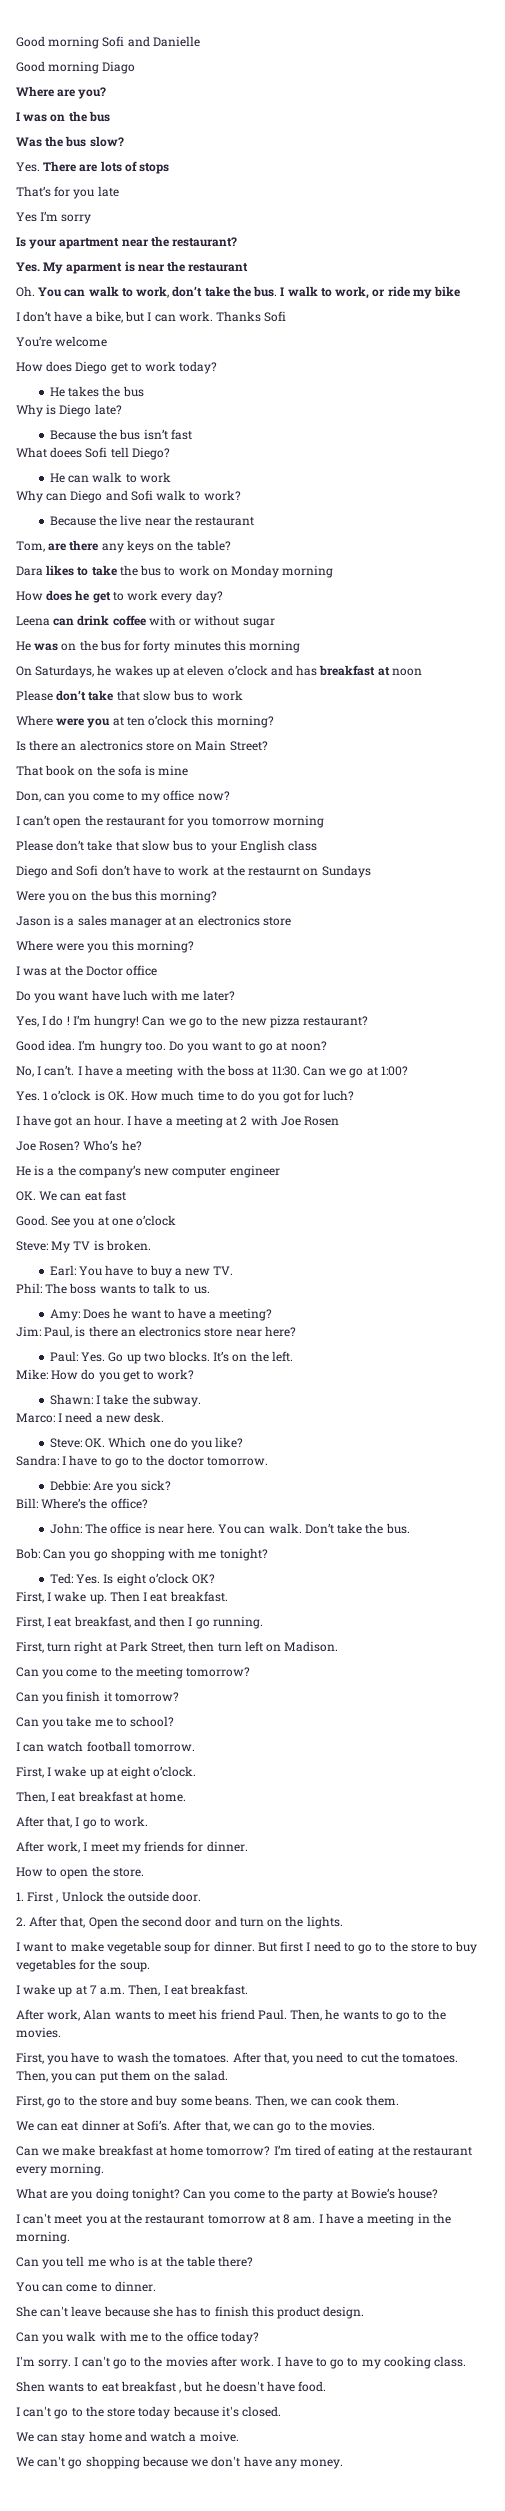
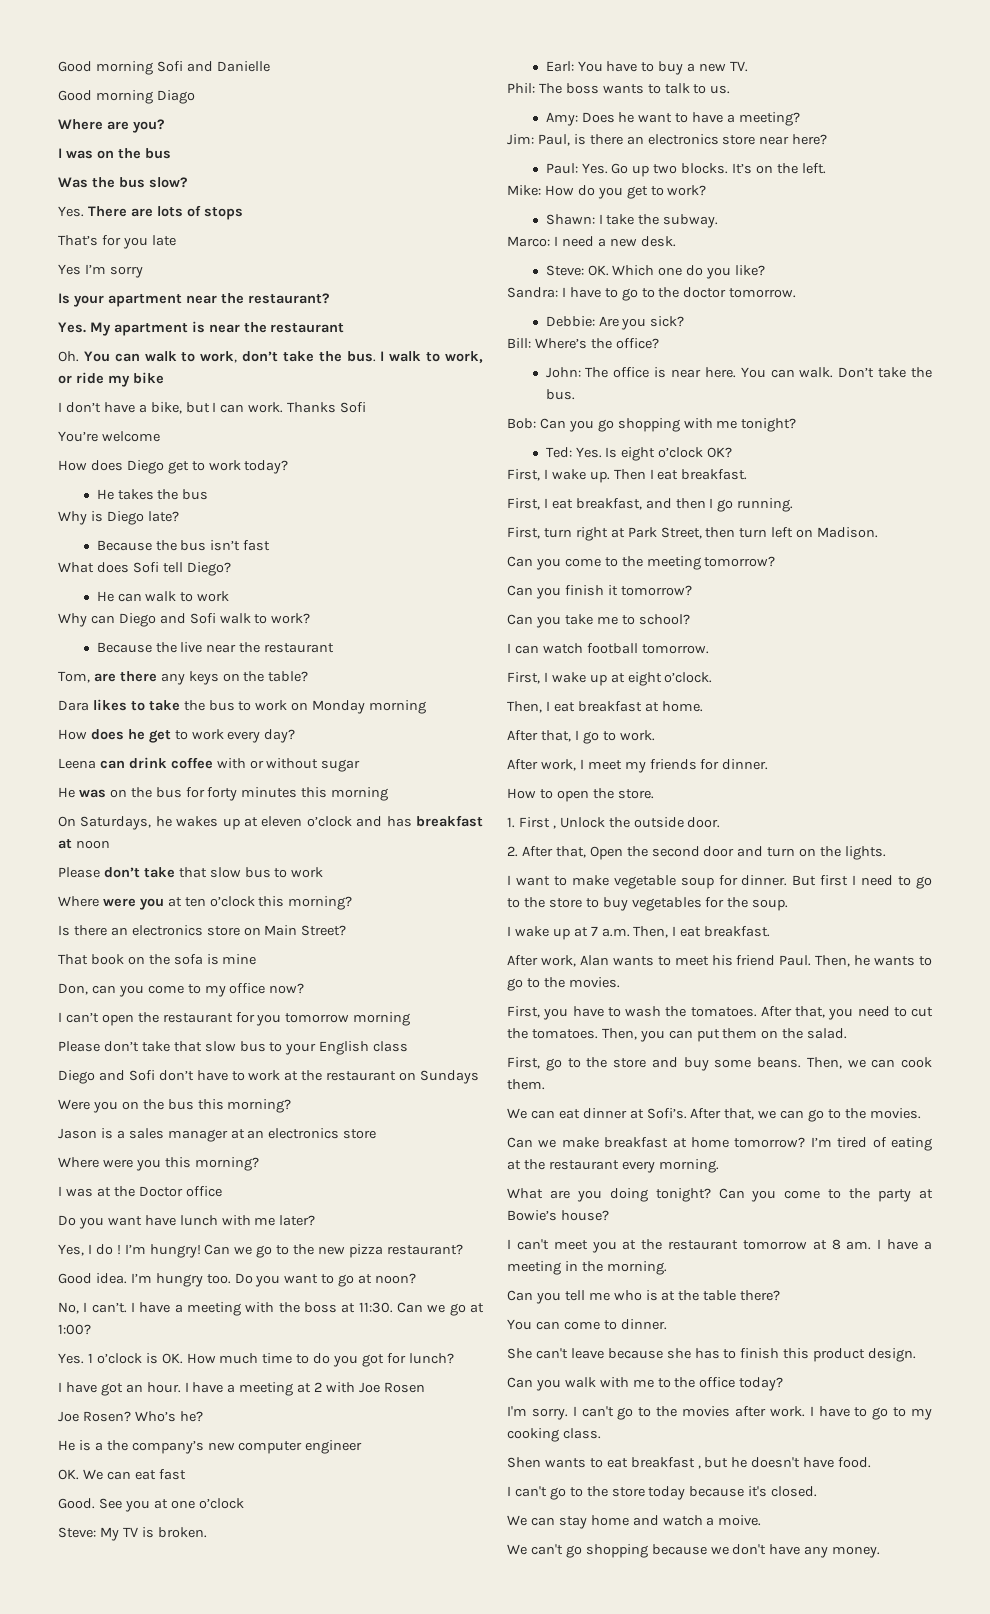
[66,263,123,274] aparment -> [113,323,188,336] apartment
[50,447,83,458] doees -> [96,562,129,573] does
[79,740,143,751] alectronics -> [131,925,203,936] electronics
[248,867,301,876] restaurnt -> [326,1071,397,1081] restaurant
[122,990,148,1001] luch -> [179,1215,218,1226] lunch
[323,1090,355,1101] luch? -> [408,1353,454,1364] lunch?

